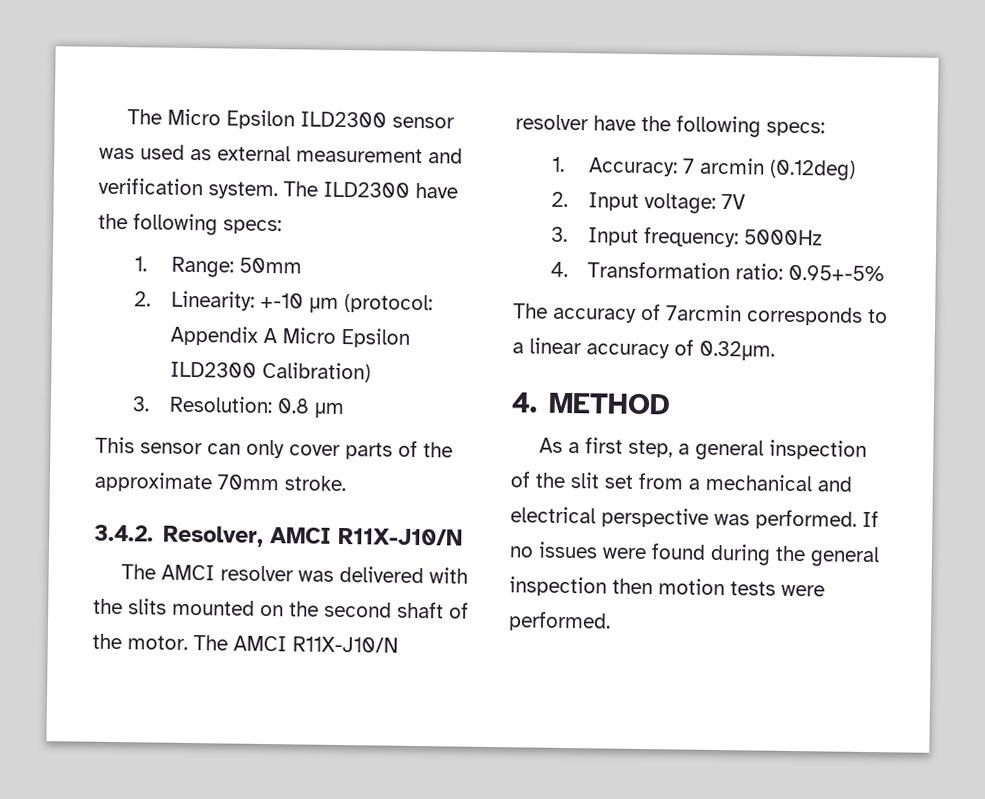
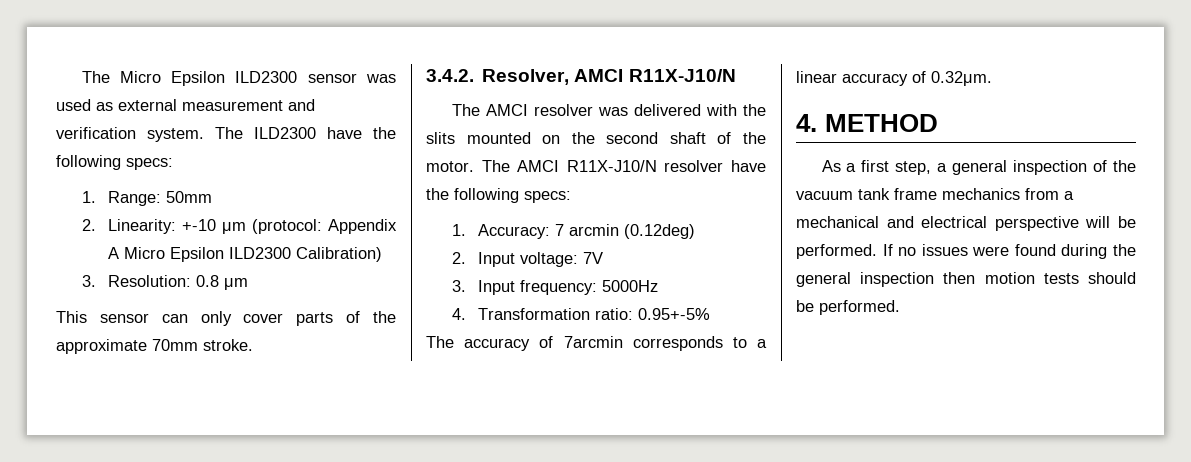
[570,472,634,489] slit set -> [796,188,1020,200] vacuum tank frame mechanics
[714,513,750,526] was -> [1085,216,1136,228] will be
[781,584,825,597] were -> [1088,272,1136,284] [796,300,814,312] should be

